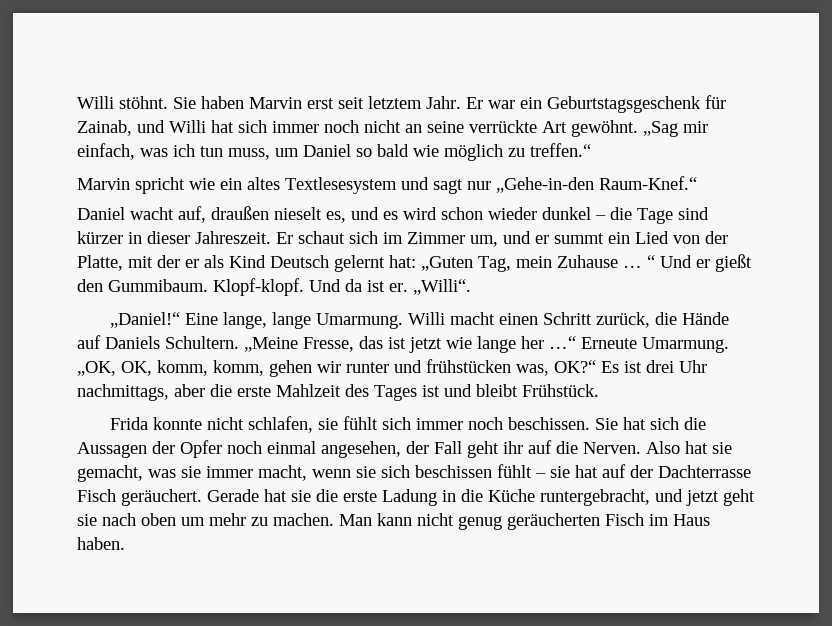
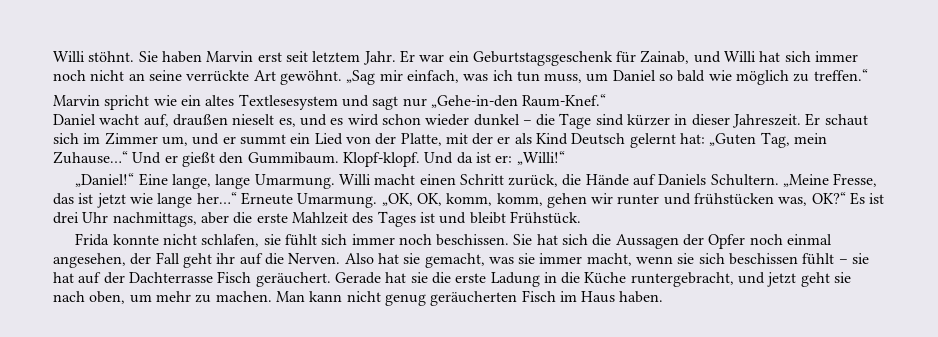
[557,255,655,268] Zuhause … “ -> [53,151,128,164] Zuhause…“
[389,279,471,295] er. „Willi“. -> [495,151,565,165] er: „Willi!“
[521,336,576,349] her …“ -> [196,192,237,204] her…“
[141,513,176,526] oben -> [89,291,126,304] oben,

